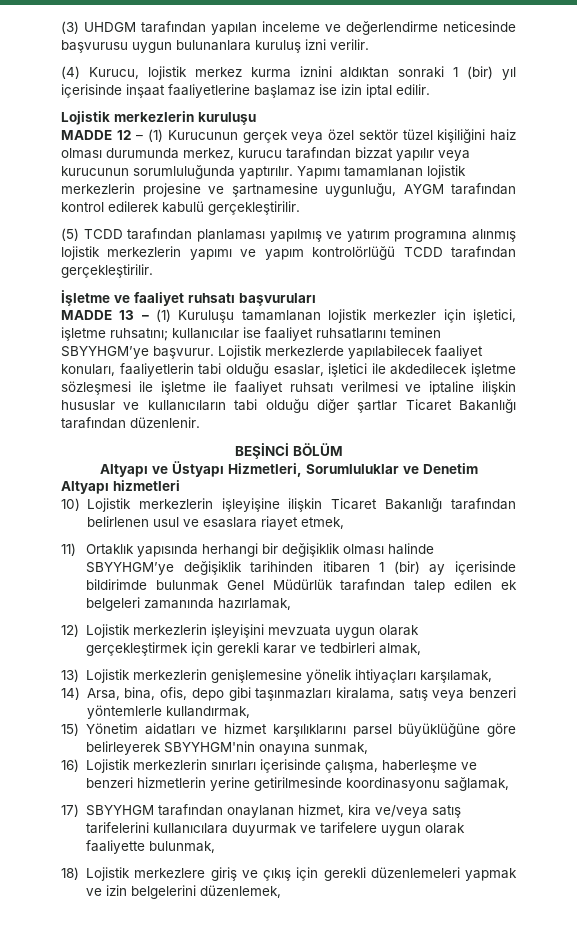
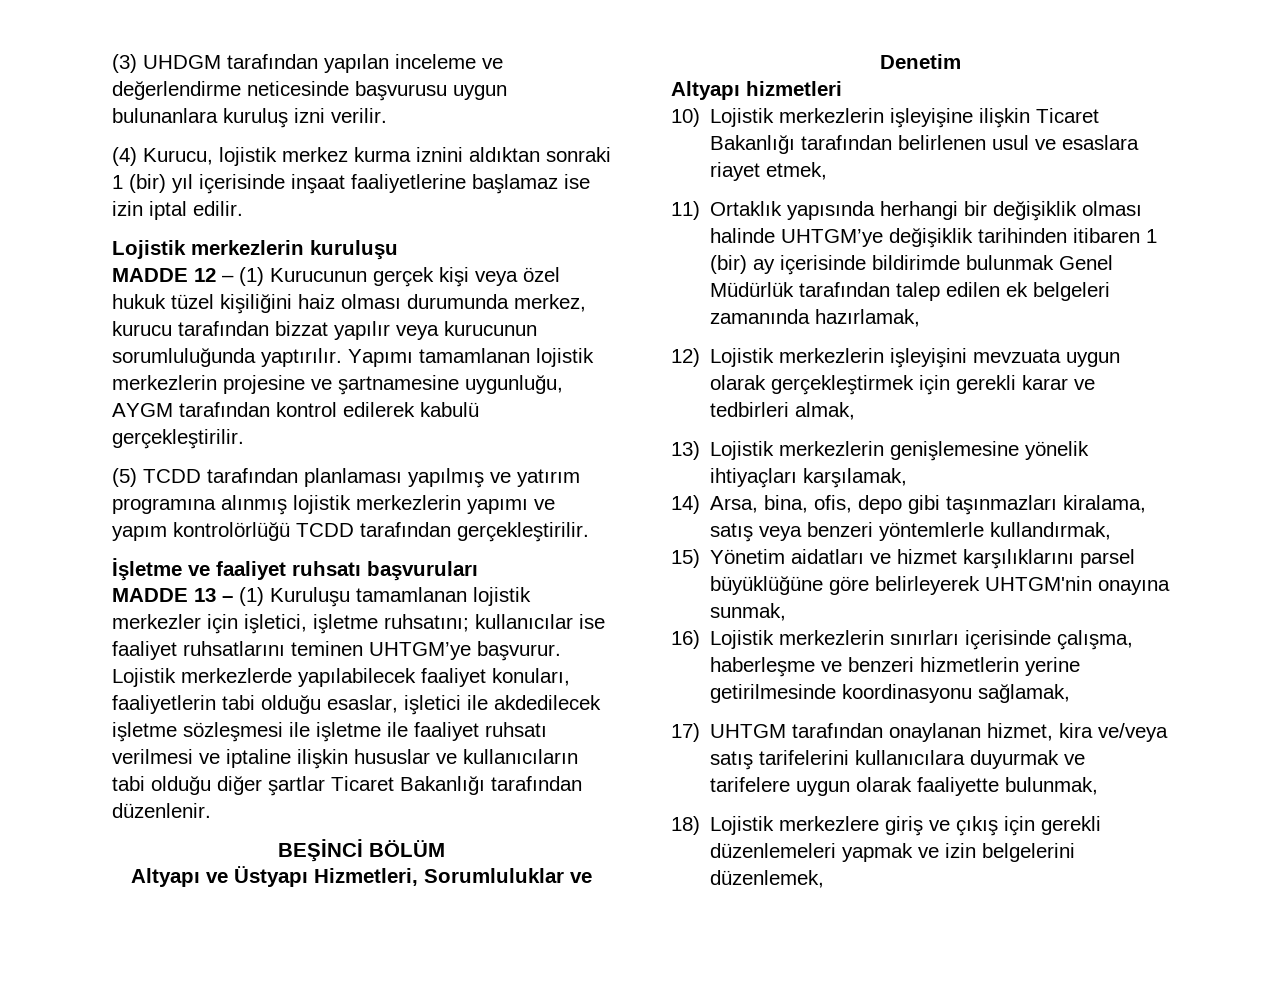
(288, 136) none -> [439,267,469,287] kişi
[358,129,398,140] sektör -> [112,294,166,309] hukuk
[61,346,149,359] SBYYHGM’ye -> [369,642,471,660] UHTGM’ye
[86,562,175,575] SBYYHGM’ye -> [781,229,884,247] UHTGM’ye
[164,741,256,753] SBYYHGM'nin -> [985,576,1093,591] UHTGM'nin
[86,805,155,816] SBYYHGM -> [710,724,787,738] UHTGM

